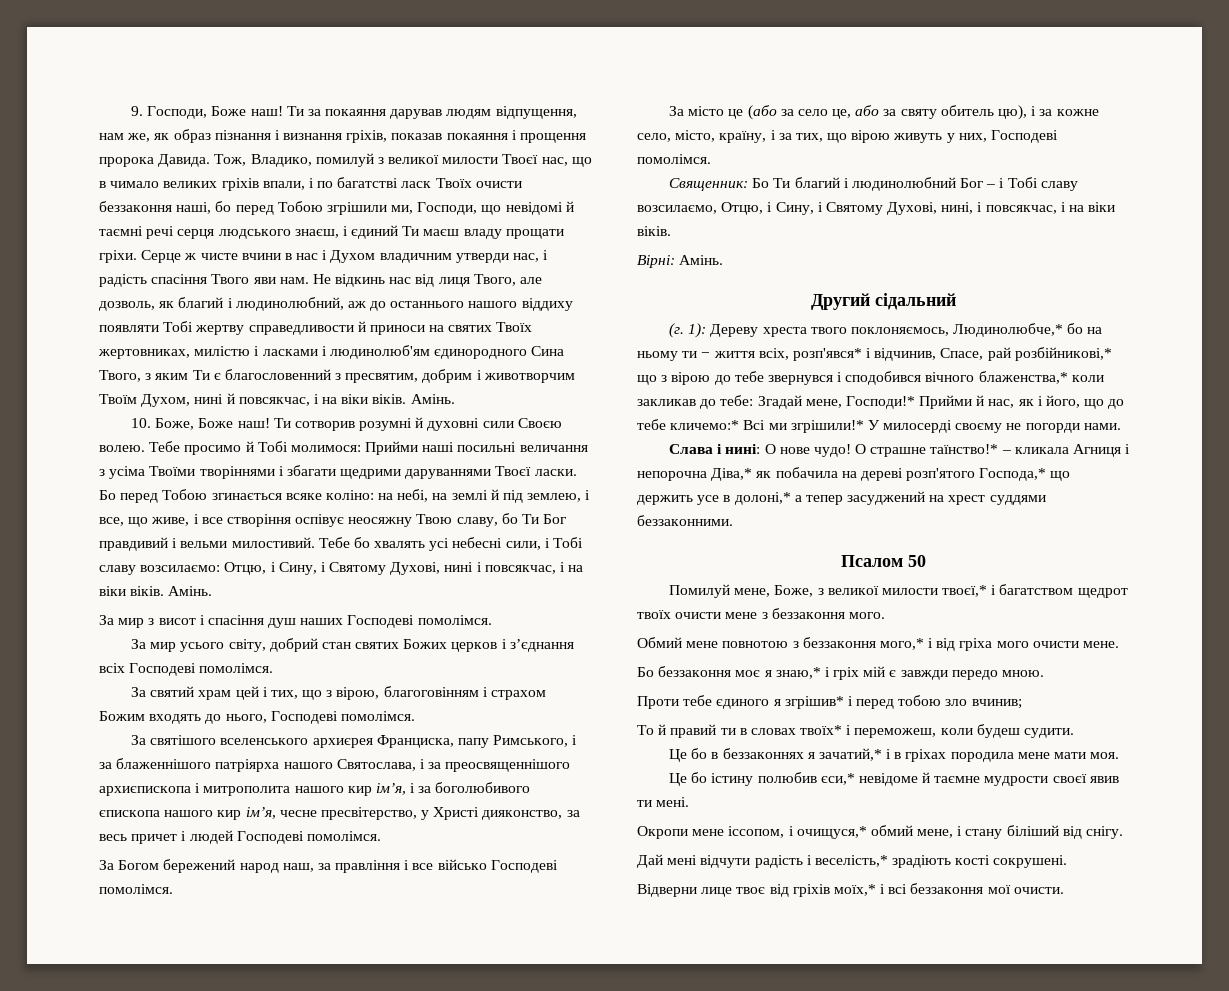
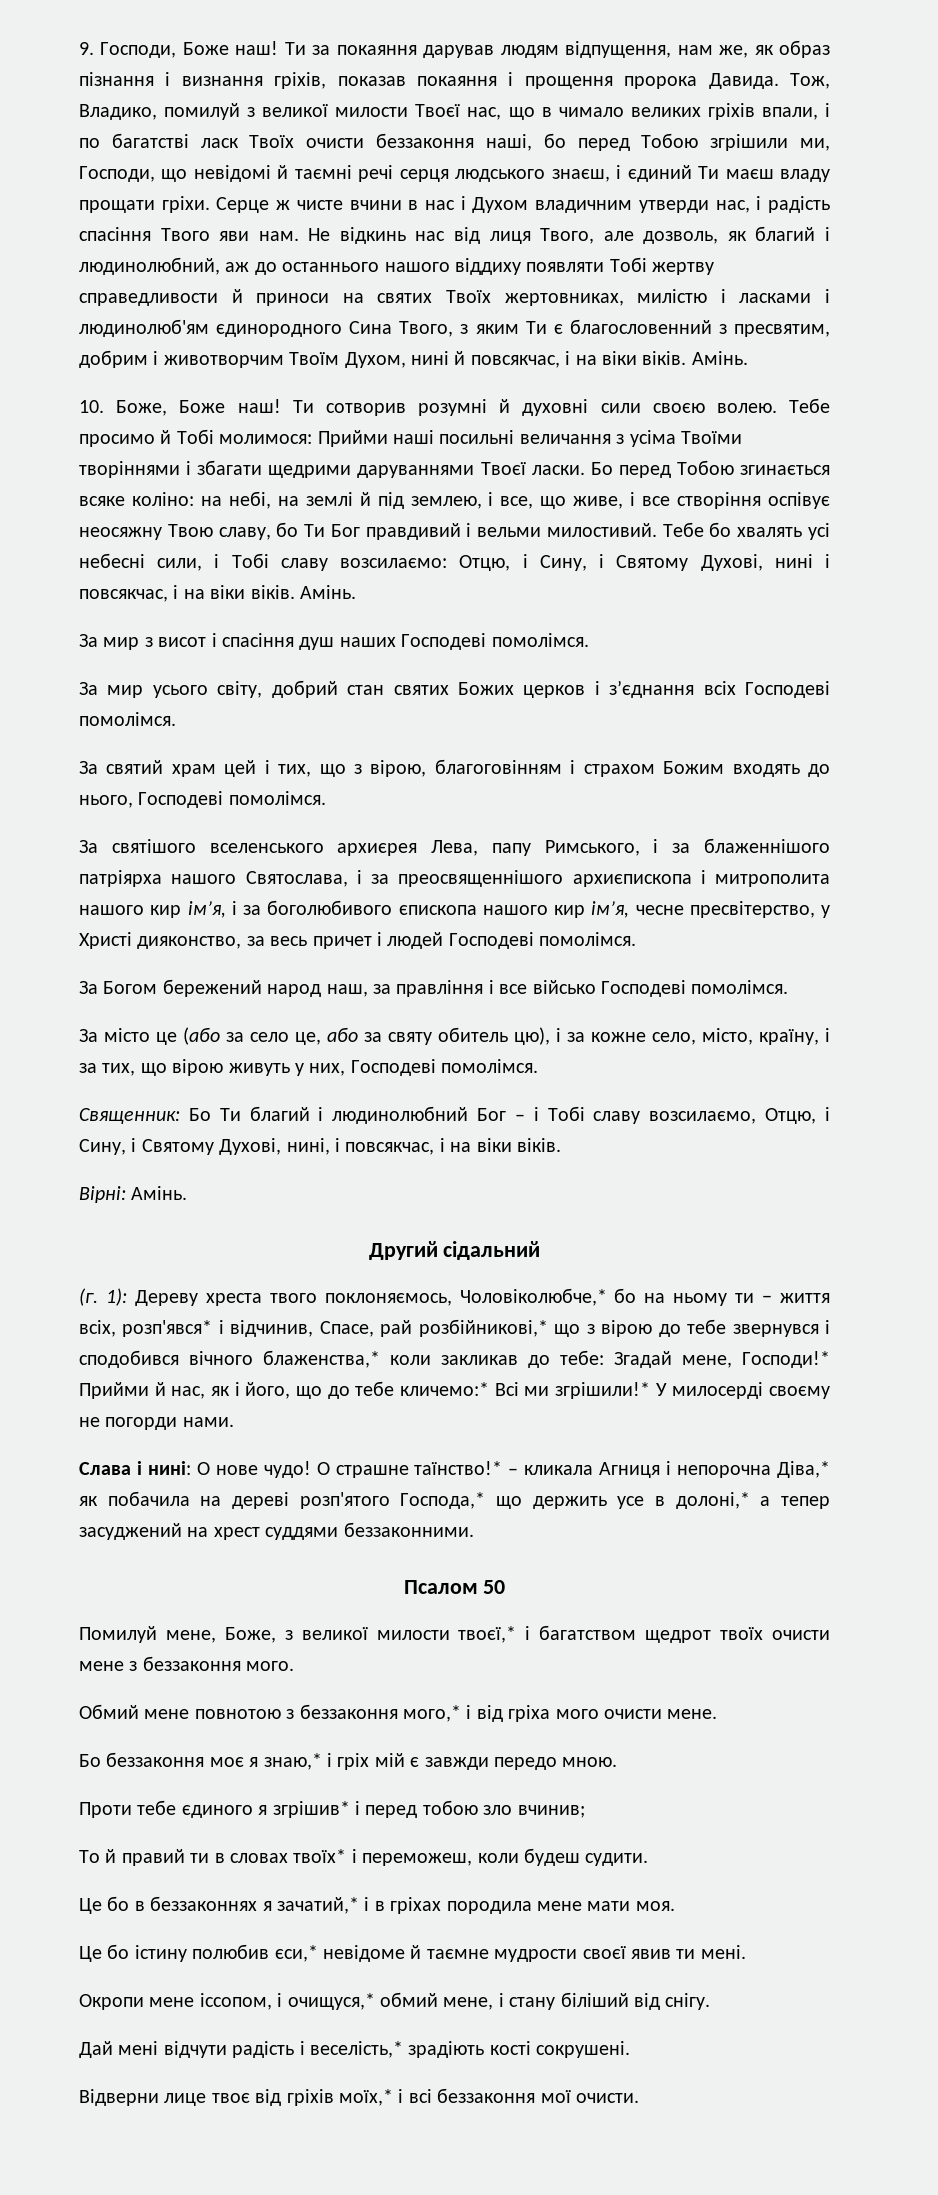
[517,418,562,428] Своєю -> [652,403,705,413] своєю
[376,735,454,748] Франциска, -> [431,840,479,856] Лева,
[953,323,1064,337] Людинолюбче,* -> [459,1288,607,1306] Чоловіколюбче,*

